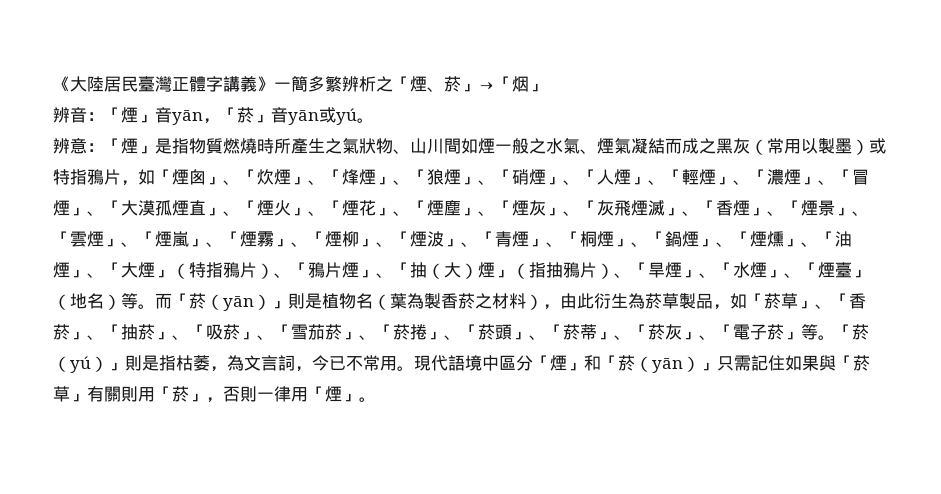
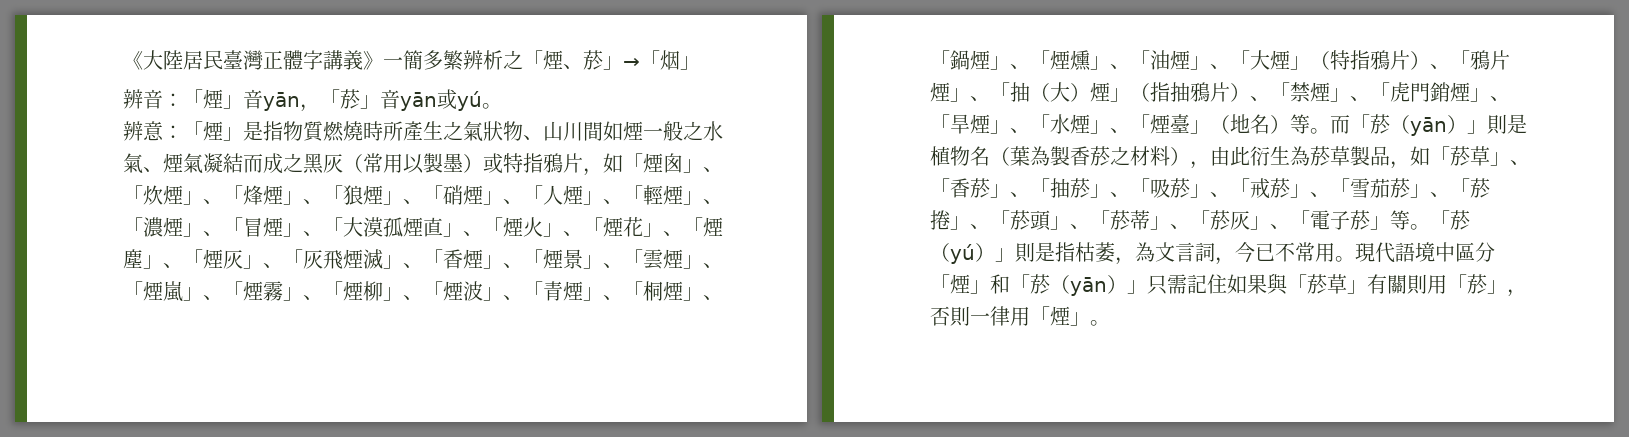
(648, 269) none -> [1290,82,1510,102] [930,114,950,132] 禁煙」、「虎門銷煙」、「
(291, 331) none -> [1250,178,1350,199] 戒菸」、「

